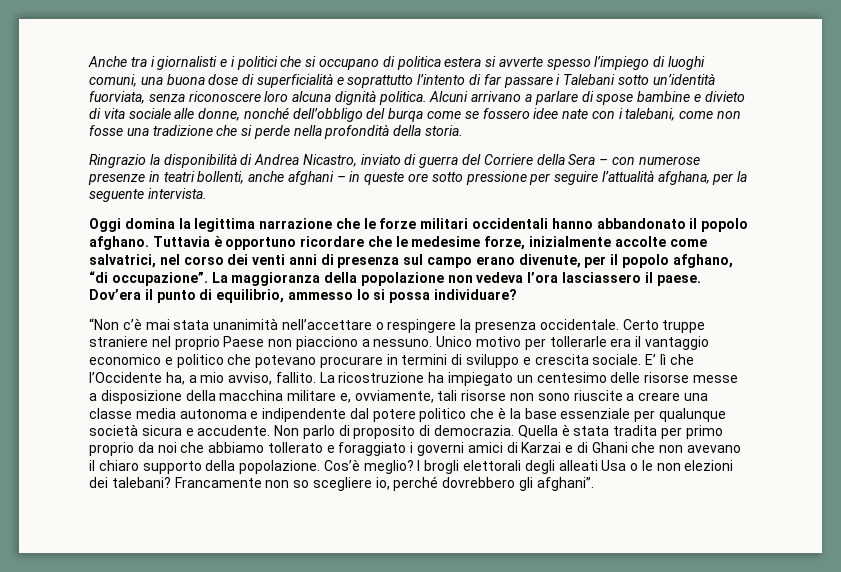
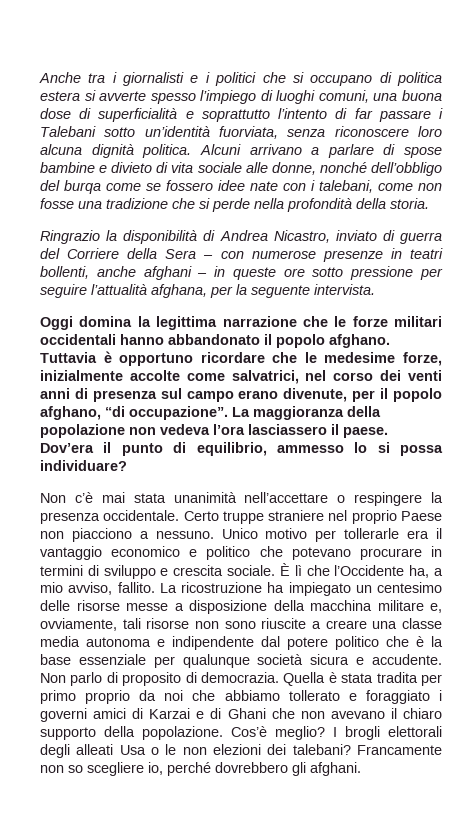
[89,318,119,330] “Non -> [40,493,66,503] Non
[645,354,657,365] E’ -> [279,563,290,576] È
[536,477,594,491] afghani”. -> [310,762,361,776] afghani.

